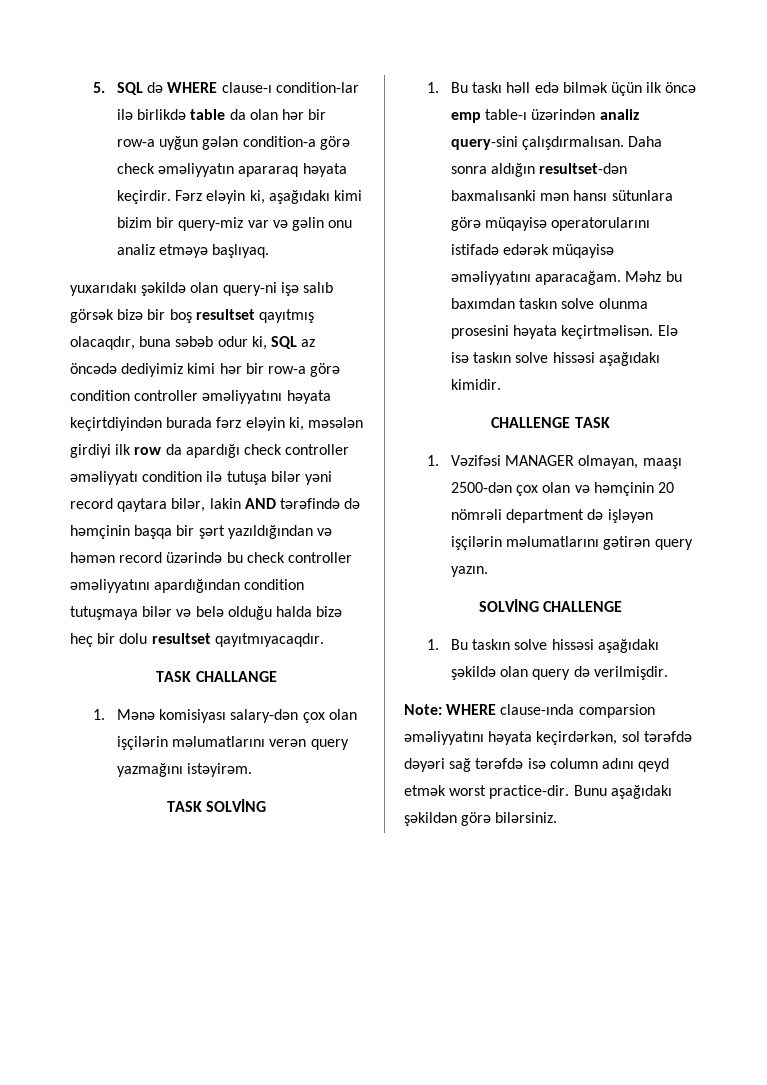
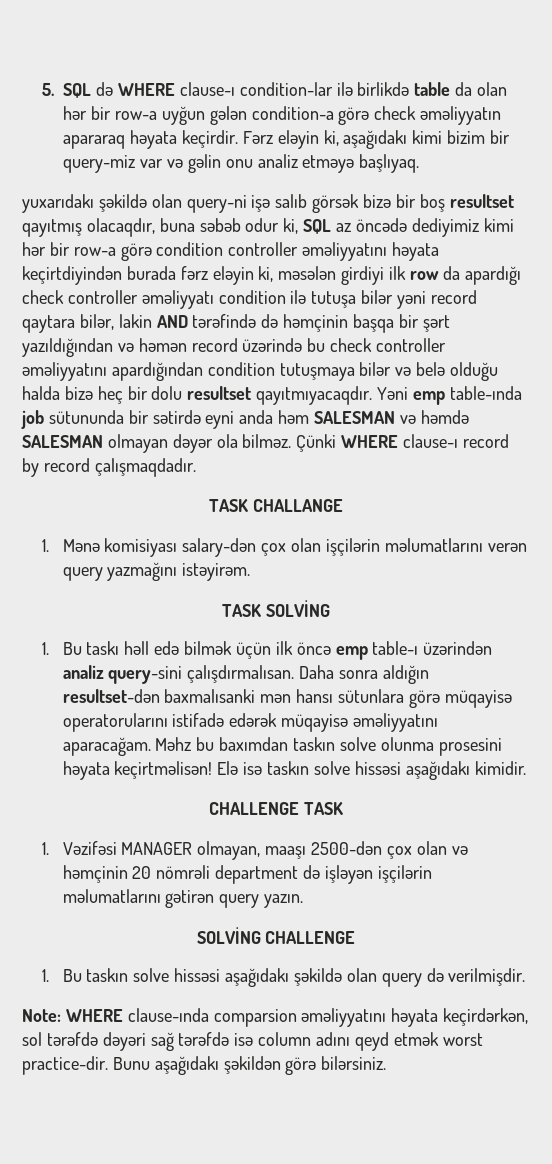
(324, 640) none -> [377,386,522,405] [21,410,469,429] [22,434,509,453] [22,458,196,477] Yəni emp table-ında job sütununda bir sətirdə eyni anda həm SALESMAN və həmdə SALESMAN olmayan dəyər ola bilməz. Çünki WHERE clause-ı record by record çalışmaqdadır.
[561,325,654,339] keçirtməlisən. -> [114,761,213,779] keçirtməlisən!

